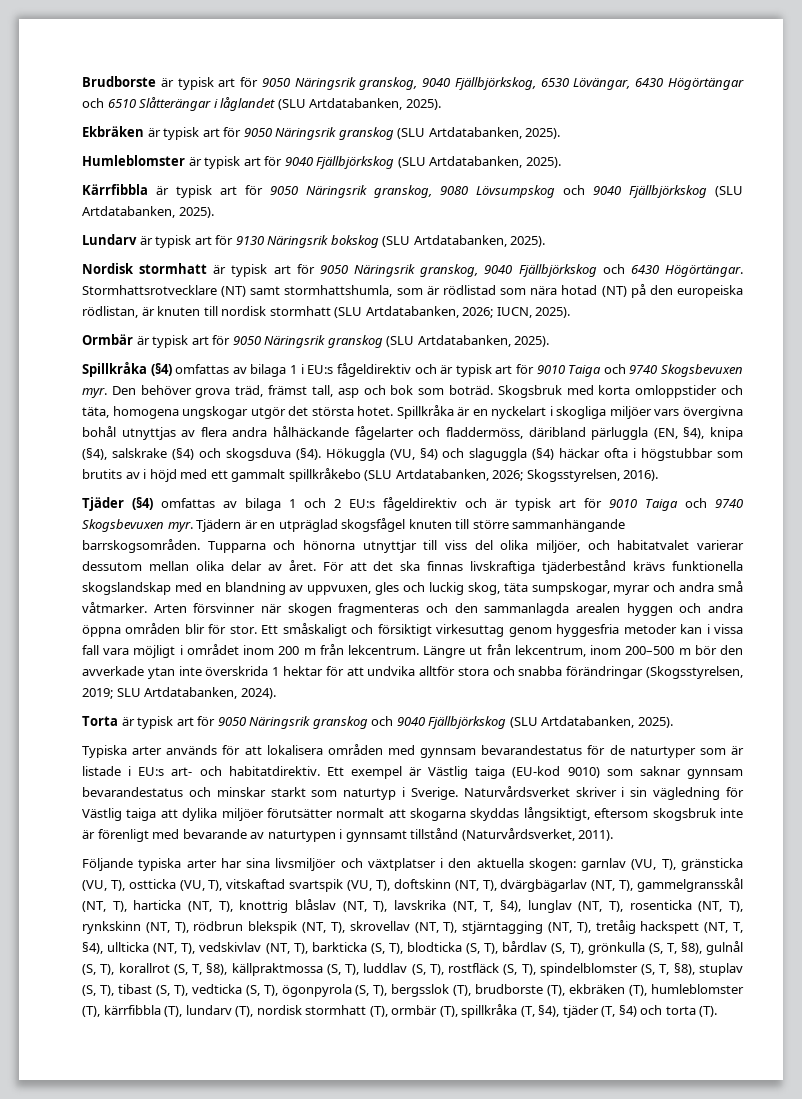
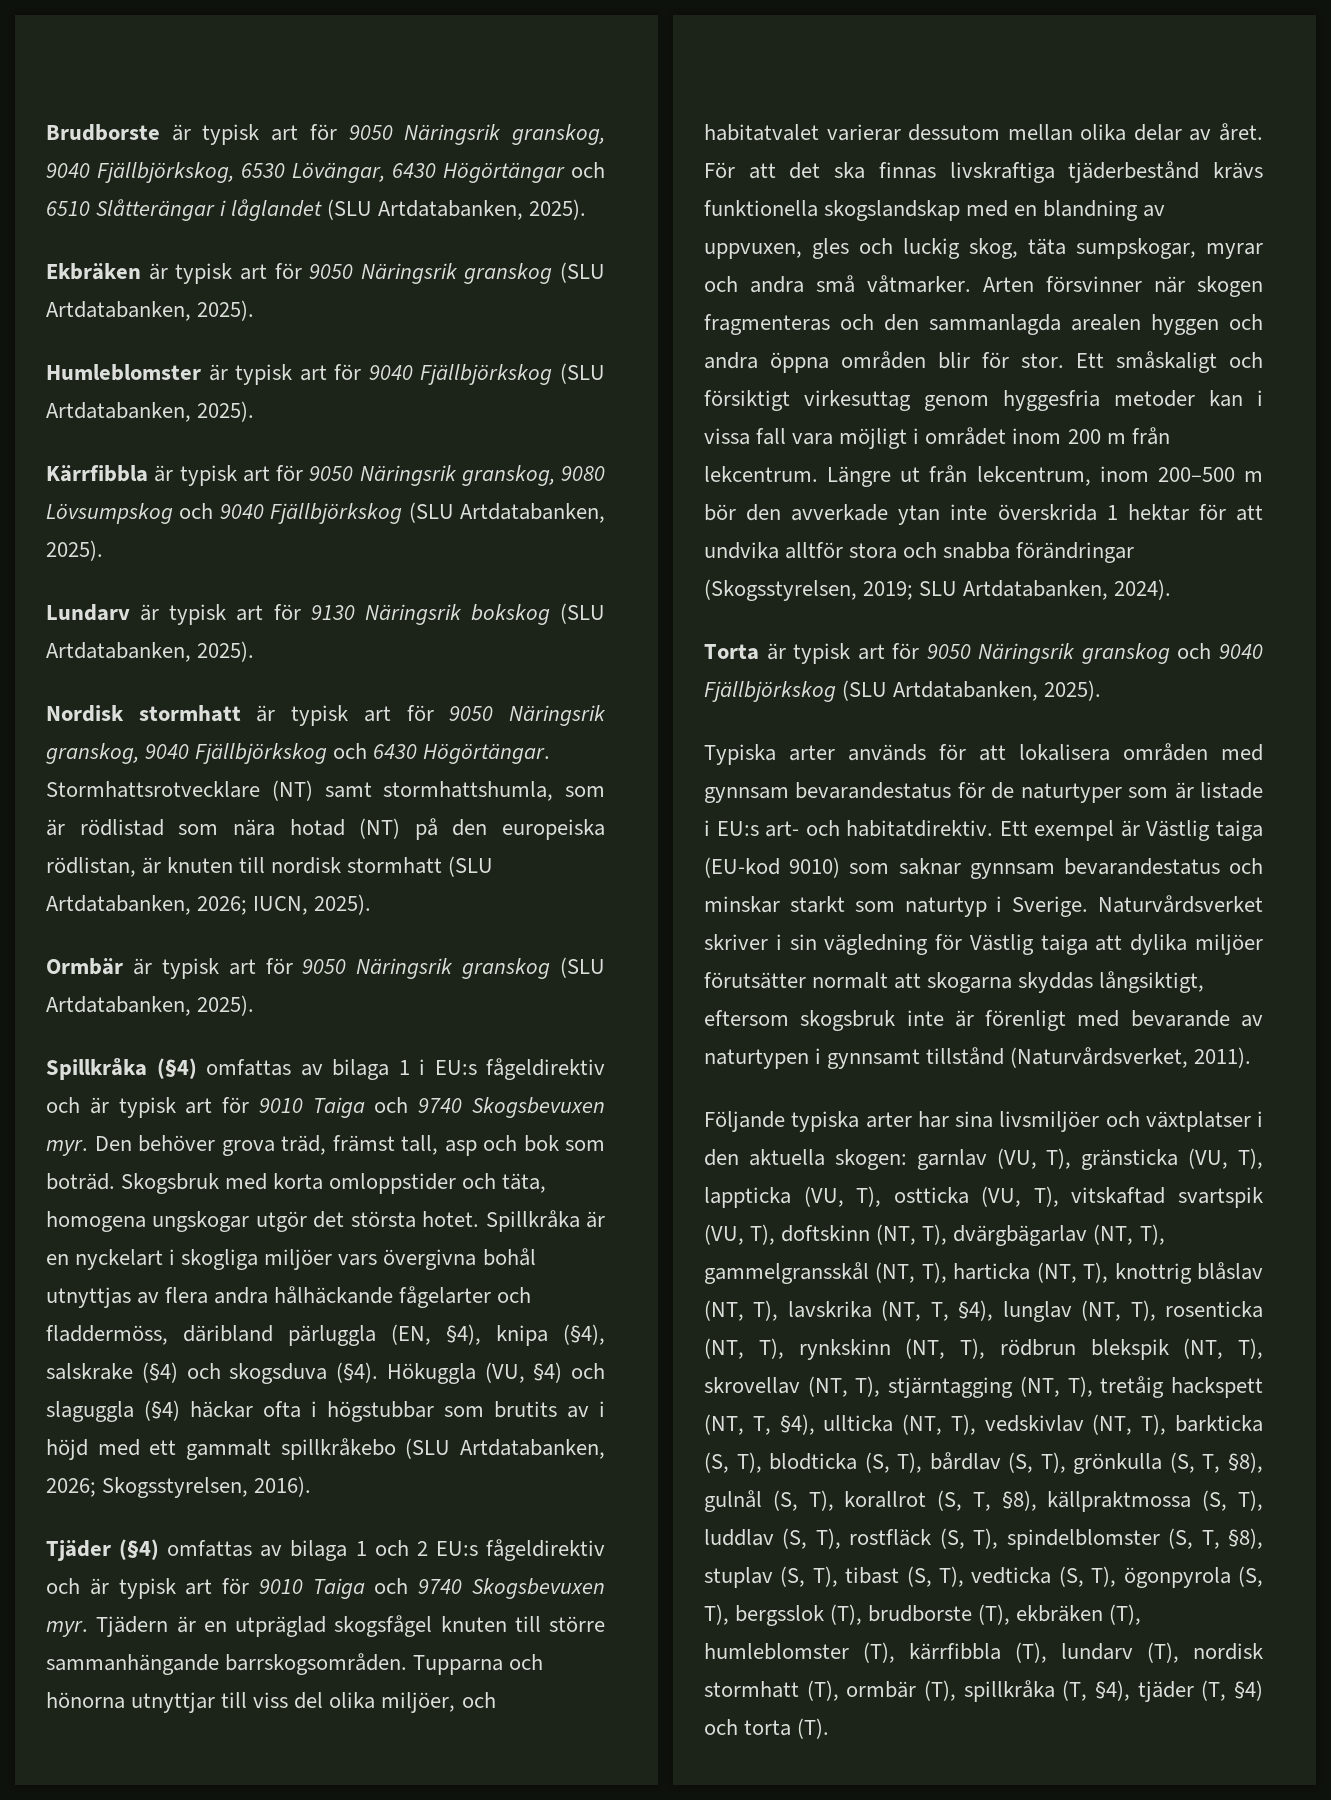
(125, 885) none -> [704,1186,882,1208] lappticka (VU, T),

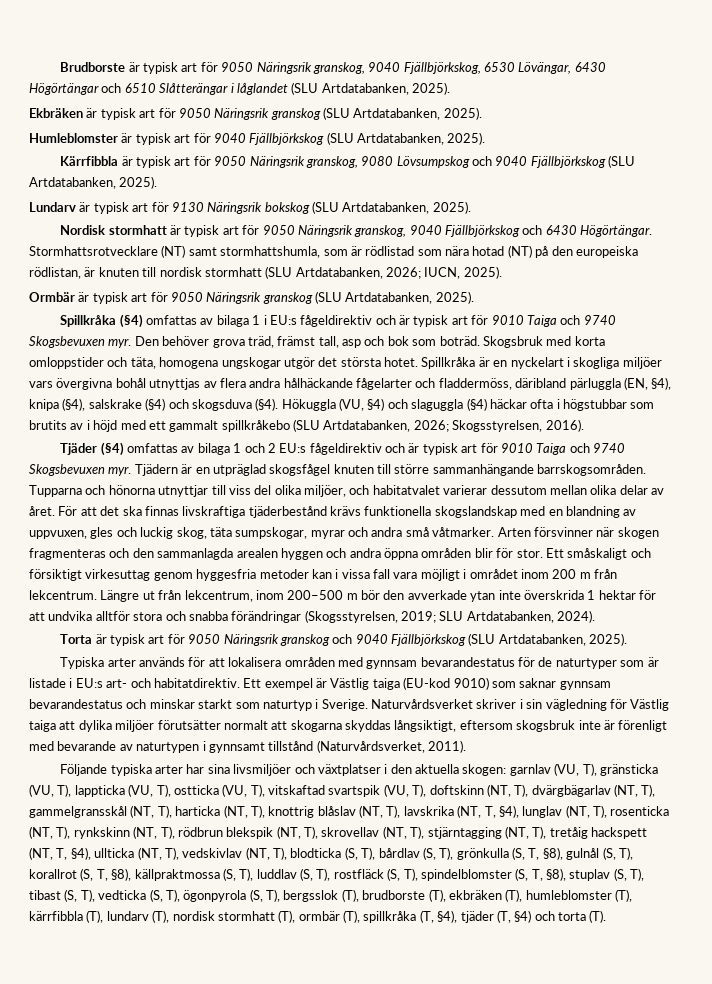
[1175,1415,1263,1432] [704,1452,762,1473] barkticka (S, T), -> (287, 853) none

